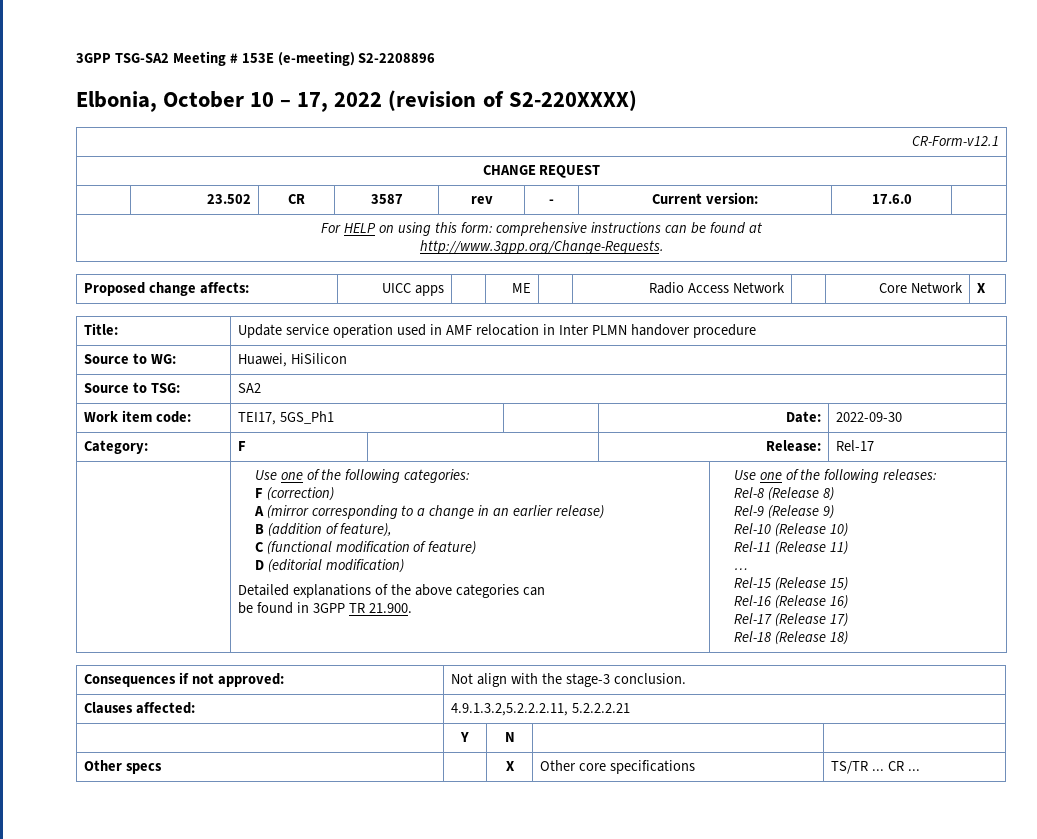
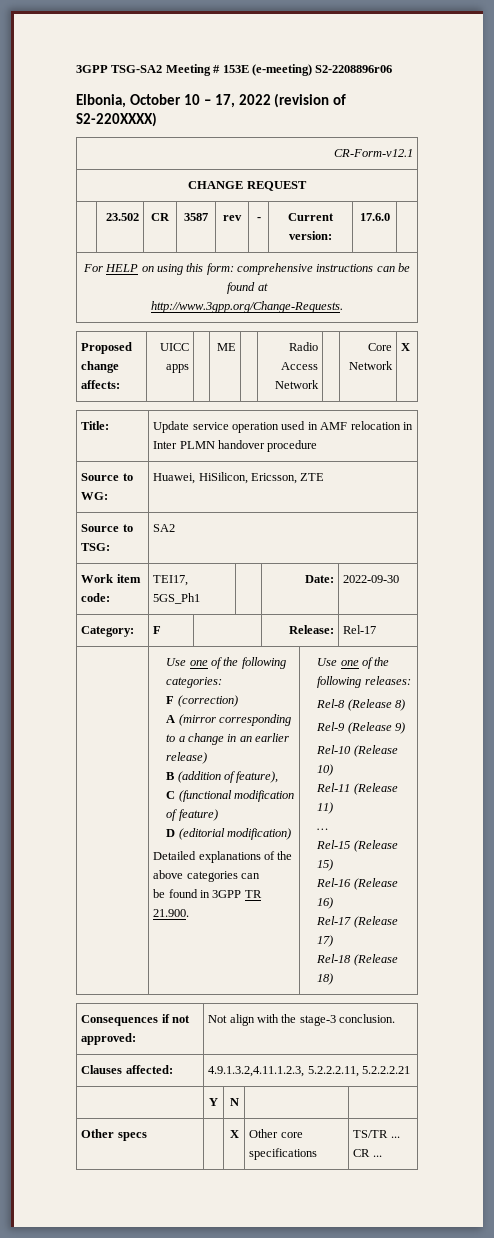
[358,53,436,63] S2-2208896 -> [315,65,393,73] S2-2208896r06
[291,353,348,364] HiSilicon -> [198,472,325,484] HiSilicon, Ericsson, ZTE
[451,703,569,716] 4.9.1.3.2,5.2.2.2.11, -> [208,1066,359,1077] 4.9.1.3.2,4.11.1.2.3, 5.2.2.2.11,

